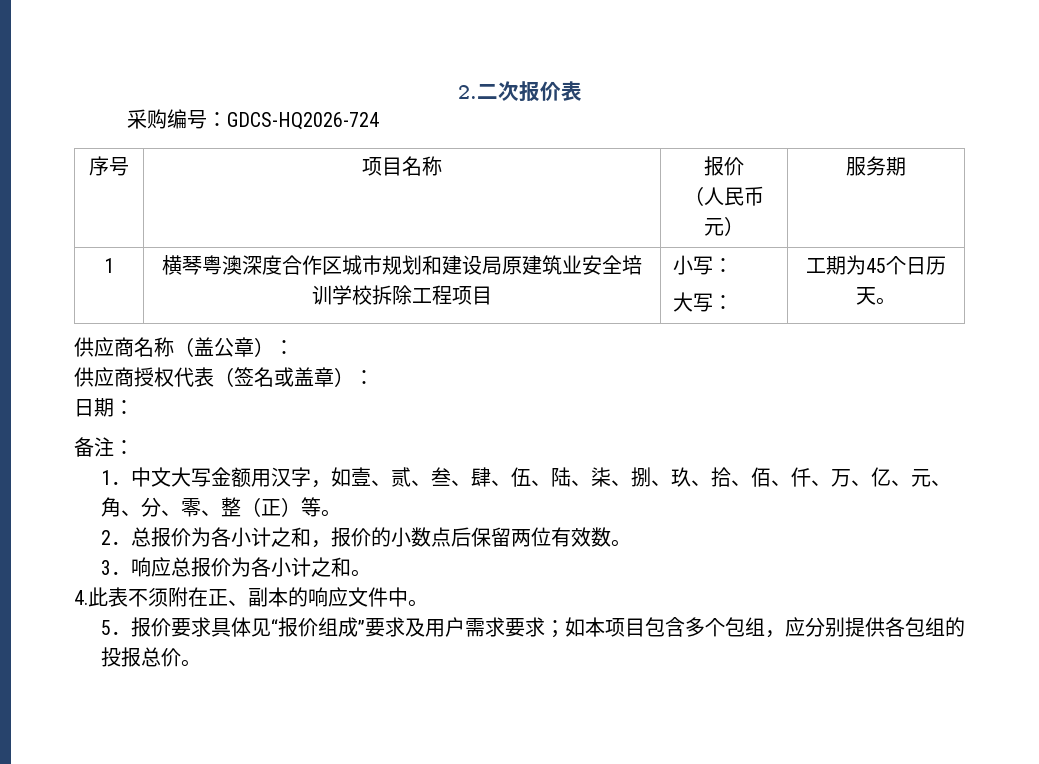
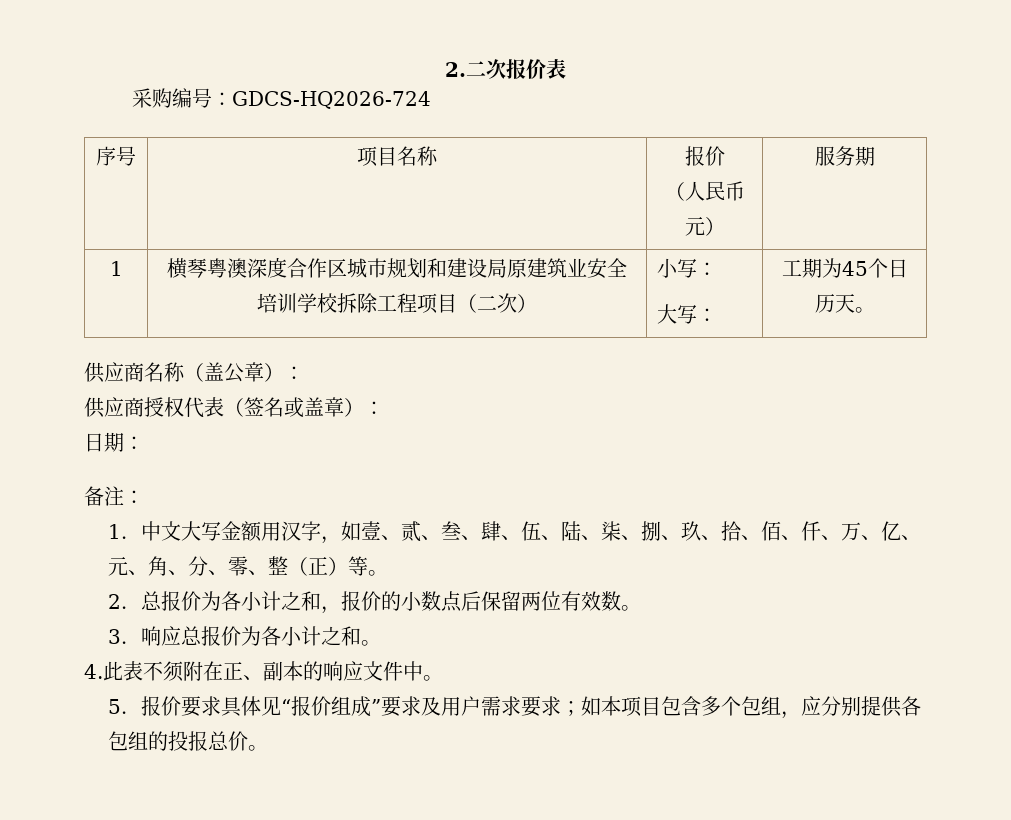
(492, 295) none -> [457,293,537,313] （二次）

